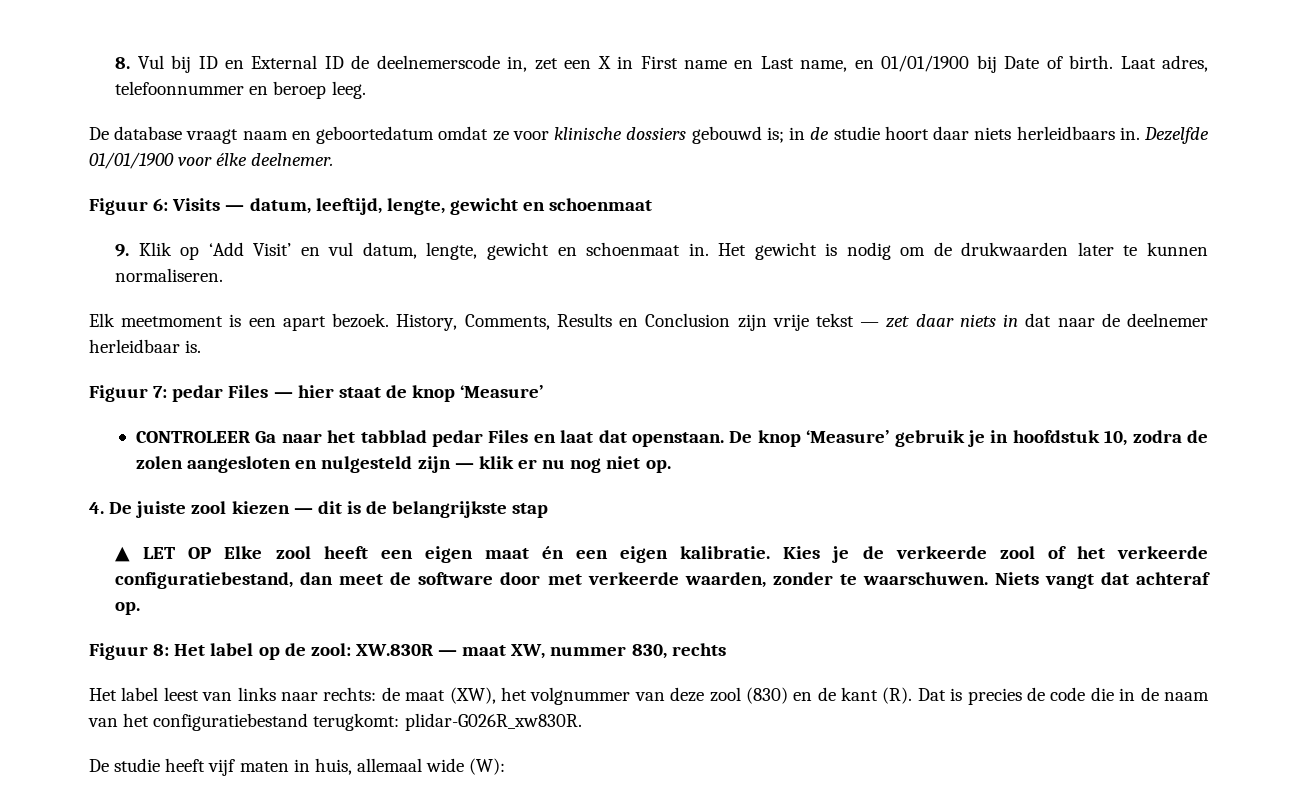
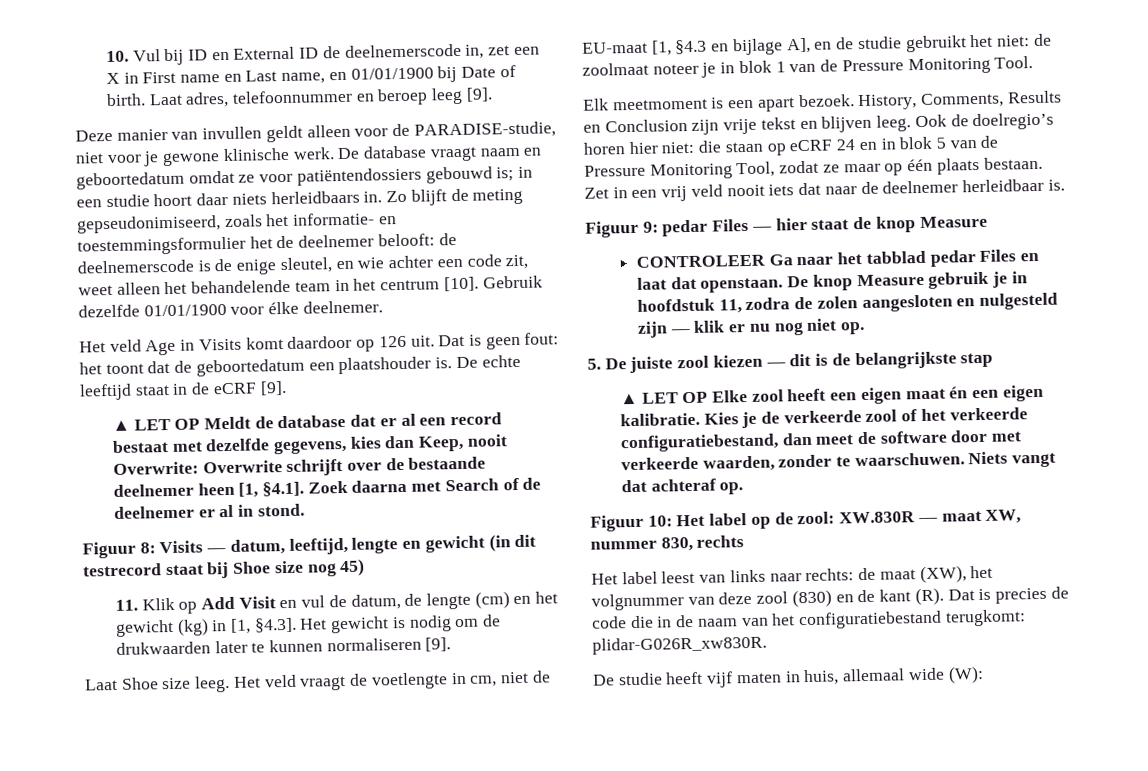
[115,57,131,69] 8. -> [105,50,129,63] 10.
[331,81,366,99] leeg. // -> [431,87,493,105] [75,121,556,143] [75,147,335,167] leeg [9]. // Deze manier van invullen geldt alleen voor de PARADISE-studie, niet voor je gewone klinische werk.
[554,127,687,140] klinische dossiers -> [296,167,422,186] patiëntendossiers
[810,127,830,140] de -> [76,199,102,208] een
[1143,127,1209,144] [89,152,334,169] [89,198,169,215] Dezelfde 01/01/1900 voor élke deelnemer. // Figuur 6: -> [386,188,524,206] [77,212,397,234] [77,233,457,256] [77,254,529,275] [78,275,543,296] [78,300,383,318] [79,332,560,356] [79,354,521,377] [79,380,287,401] [111,412,503,431] [111,434,508,455] [112,456,487,476] [112,477,542,498] [113,503,305,519] [82,541,156,559] Zo blijft de meting gepseudonimiseerd, zoals het informatie- en toestemmingsformulier het de deelnemer belooft: de deelnemerscode is de enige sleutel, en wie achter een code zit, weet alleen het behandelende team in het centrum [10]. Gebruik dezelfde 01/01/1900 voor élke deelnemer. // Het veld Age in Visits komt daardoor op 126 uit. Dat is geen fout: het toont dat de geboortedatum een plaatshouder is. De echte leeftijd staat in de eCRF [9]. // ▲ LET OP Meldt de database dat er al een record bestaat met dezelfde gegevens, kies dan Keep, nooit Overwrite: Overwrite schrijft over de bestaande deelnemer heen [1, §4.1]. Zoek daarna met Search of de deelnemer er al in stond. // Figuur 8:
[386,198,653,215] [115,242,709,260] lengte, gewicht en schoenmaat // 9. Klik op ‘Add Visit’ en vul datum, lengte, gewicht en schoenmaat in. -> [351,534,537,554] [83,558,366,579] [114,591,559,614] [114,617,297,637] lengte en gewicht (in dit testrecord staat bij Shoe size nog 45) // 11. Klik op Add Visit en vul de datum, de lengte (cm) en het gewicht (kg) in [1, §4.3].
[115,268,224,282] normaliseren. -> [326,637,452,652] [85,670,551,693] [582,33,1052,56] [582,56,1034,78] normaliseren [9]. // Laat Shoe size leeg. Het veld vraagt de voetlengte in cm, niet de EU-maat [1, §4.3 en bijlage A], en de studie gebruikt het niet: de zoolmaat noteer je in blok 1 van de Pressure Monitoring Tool.
[860,314,1019,328] — zet daar niets in -> [799,112,1055,133] [583,135,999,156] [584,156,1043,180] [584,184,795,202] en blijven leeg. Ook de doelregio’s horen hier niet: die staan op eCRF 24 en in blok 5 van de Pressure Monitoring Tool, zodat ze maar op één plaats bestaan. Zet in een vrij veld nooit iets
[153,386,168,398] 7: -> [642,221,659,233] 9:
[460,385,544,398] ‘Measure’ -> [919,215,988,229] Measure
[806,430,890,443] ‘Measure’ -> [856,273,925,287] Measure
[1104,430,1128,446] 10, -> [718,299,742,314] 11,
[89,502,104,514] 4. -> [587,358,601,370] 5.
[153,644,170,656] 8: -> [647,515,673,527] 10:

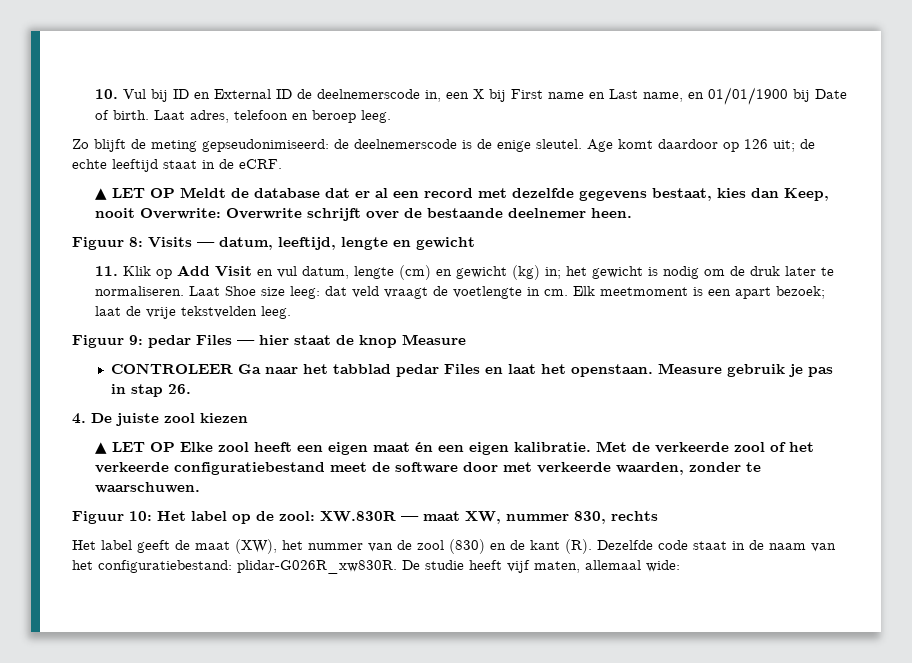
[488,45,511,56] zet -> (441, 96) none
[123,72,139,84] in -> [488,89,506,102] bij
[231,89,353,104] telefoonnummer -> [233,110,288,120] telefoon
[431,87,493,105] [75,121,556,143] [75,145,543,167] [76,166,534,190] [76,188,524,208] [77,212,397,234] [77,233,435,256] leeg [9]. // Deze manier van invullen geldt alleen voor de PARADISE-studie, niet voor je gewone klinische werk. De database vraagt naam en geboortedatum omdat ze voor patiëntendossiers gebouwd is; in een studie hoort daar niets herleidbaars in. Zo blijft de meting gepseudonimiseerd, zoals het informatie- en toestemmingsformulier het de deelnemer belooft: -> [360,110,391,123] [72,139,329,152] leeg. // Zo blijft de meting gepseudonimiseerd:
[279,254,529,274] [78,275,543,296] [78,300,383,318] [79,332,560,356] [79,356,478,377] sleutel, en wie achter een code zit, weet alleen het behandelende team in het centrum [10]. Gebruik dezelfde 01/01/1900 voor élke deelnemer. // Het veld Age in Visits komt daardoor op 126 uit. Dat is geen fout: het toont dat de geboortedatum een plaatshouder is. De -> [536,139,815,152] sleutel. Age komt daardoor op 126 uit; de
[212,380,287,396] eCRF [9]. -> [239,159,282,169] eCRF.
[111,440,169,453] bestaat -> (473, 193) none
[272,439,347,455] gegevens, -> [578,188,712,201] gegevens bestaat,
[197,477,542,498] [113,503,305,519] heen [1, §4.1]. Zoek daarna met Search of de deelnemer er al in stond. -> [590,208,632,218] heen.
[488,534,537,552] [83,558,366,579] (in dit testrecord staat bij Shoe size nog 45) -> (475, 243) none
[328,593,423,610] de datum, de -> [301,266,349,279] datum,
[535,591,559,604] het -> (452, 272) none
[212,617,328,634] in [1, §4.3]. Het -> [544,266,587,279] in; het
[115,641,211,655] drukwaarden -> [749,266,780,276] druk
[268,637,452,653] kunnen normaliseren [9]. // -> [94,286,184,296] normaliseren.
[194,675,261,693] leeg. Het -> [289,286,347,299] leeg: dat
[470,670,551,687] [582,33,1052,56] [582,56,1034,78] cm, niet de EU-maat [1, §4.3 en bijlage A], en de studie gebruikt het niet: de zoolmaat noteer je in blok 1 van de Pressure Monitoring Tool. // -> [543,289,568,296] cm.
[798,90,1062,111] [583,112,1055,135] [583,135,999,156] [584,156,1043,180] [584,178,1065,202] bezoek. History, Comments, Results en Conclusion zijn vrije tekst en blijven leeg. Ook de doelregio’s horen hier niet: die staan op eCRF 24 en in blok 5 van de Pressure Monitoring Tool, zodat ze maar op één plaats bestaan. Zet in een vrij veld nooit iets dat naar de deelnemer herleidbaar is. -> [775,286,825,299] [94,306,291,319] bezoek; laat de vrije tekstvelden leeg.
[670,271,1028,293] [637,292,1059,314] [637,318,866,338] [587,351,994,374] dat openstaan. De knop Measure gebruik je in hoofdstuk 11, zodra de zolen aangesloten en nulgesteld zijn — klik er nu nog niet op. // 5. De juiste zool kiezen — dit is de belangrijkste stap -> [540,363,833,377] [110,384,191,397] [72,413,248,426] het openstaan. Measure gebruik je pas in stap 26. // 4. De juiste zool kiezen
[703,411,758,429] Kies je -> [595,441,627,452] Met
[619,432,813,453] configuratiebestand, dan -> [173,462,325,475] configuratiebestand
[968,451,1057,468] [620,478,744,495] Niets vangt dat achteraf op. -> (200, 487) none
[661,568,855,584] leest van links naar rechts: -> [137,540,170,553] geeft
[591,591,753,611] volgnummer van deze -> [308,540,412,552] nummer van de
[947,586,1069,604] [591,615,654,629] Dat is precies de code die -> [597,540,727,550] Dezelfde code staat
[798,609,1026,630] configuratiebestand terugkomt: -> [98,560,232,573] configuratiebestand:
(767, 645) // -> (397, 567) none
[735,665,984,686] maten in huis, allemaal wide (W): -> [534,560,680,573] maten, allemaal wide:

